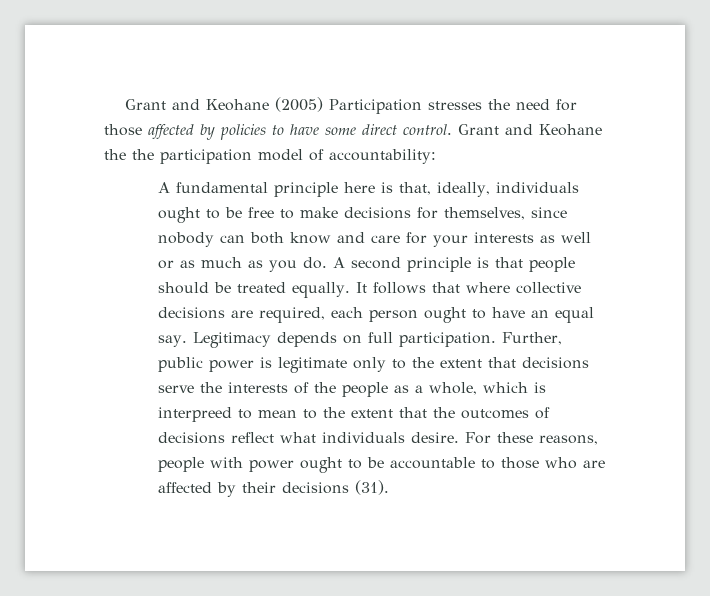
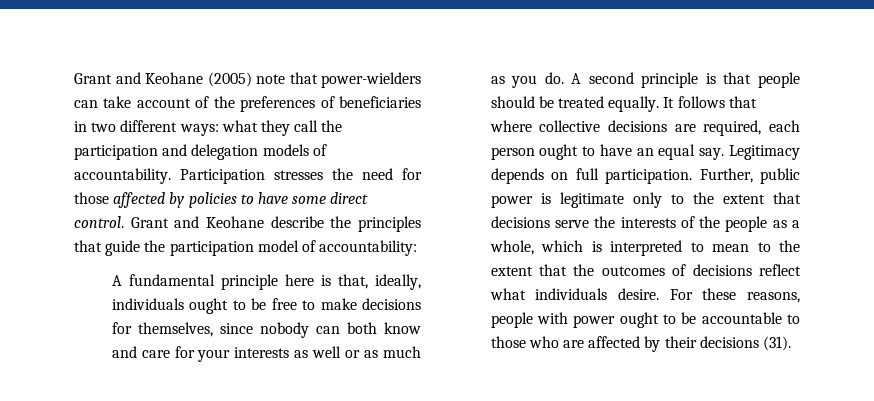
(324, 104) none -> [256,72,421,88] [74,96,421,112] [74,120,343,136] [74,144,327,160] [74,168,171,184] note that power-wielders can take account of the preferences of beneficiaries in two different ways: what they call the participation and delegation models of accountability.
[104,149,126,160] the -> [270,216,421,232] [74,240,141,256] describe the principles that guide
[157,407,232,422] interpreed -> [610,240,683,256] interpreted

